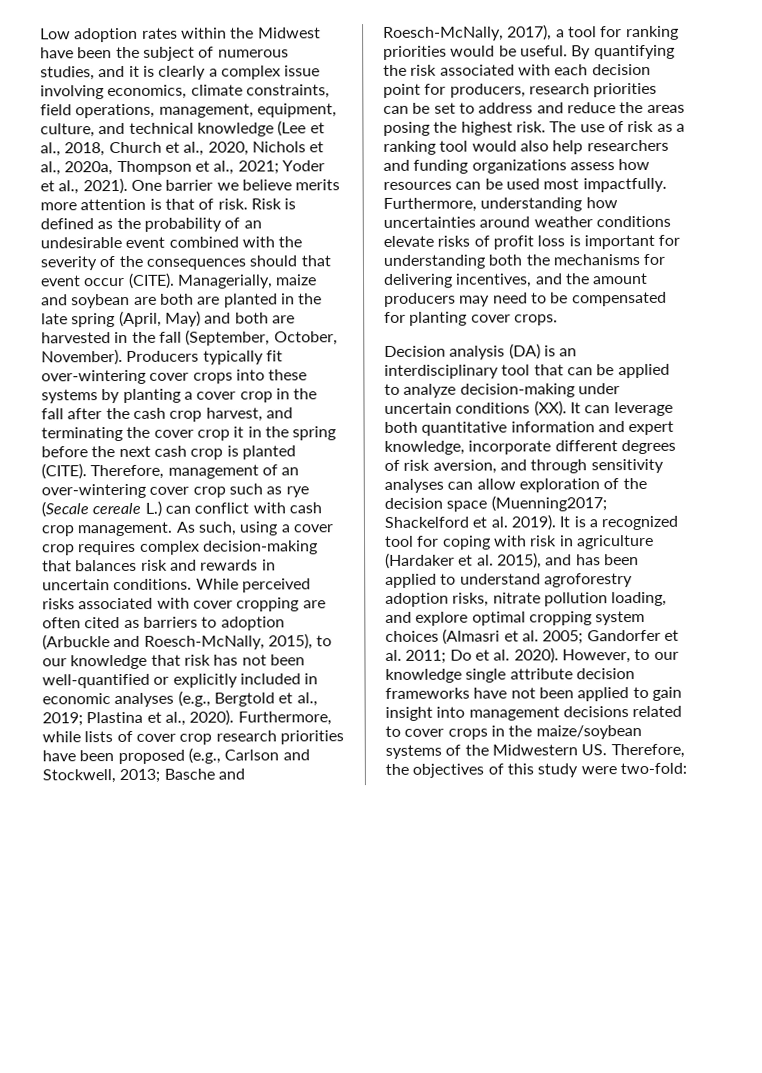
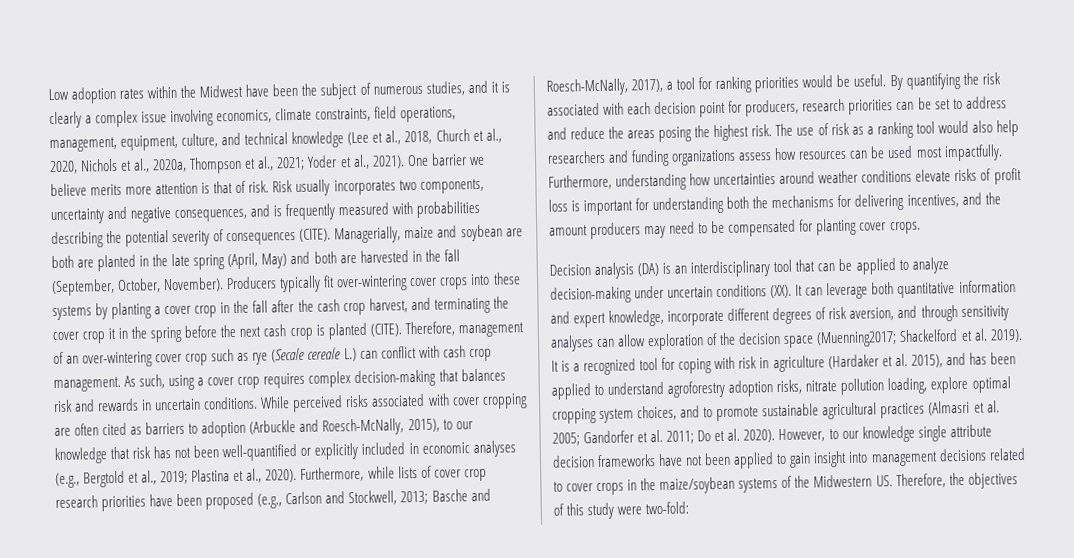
[284,198,297,210] [40,217,262,232] [40,236,303,249] [40,255,331,271] [40,275,126,287] is defined as the probability of an undesirable event combined with the severity of the consequences should that event occur -> [295,178,484,196] [50,200,481,225] [51,229,297,249] usually incorporates two components, uncertainty and negative consequences, and is frequently measured with probabilities describing the potential severity of consequences
[385,611,412,623] and -> (928, 386) none
[385,630,439,642] choices -> [637,402,926,422] choices, and to promote sustainable agricultural practices

